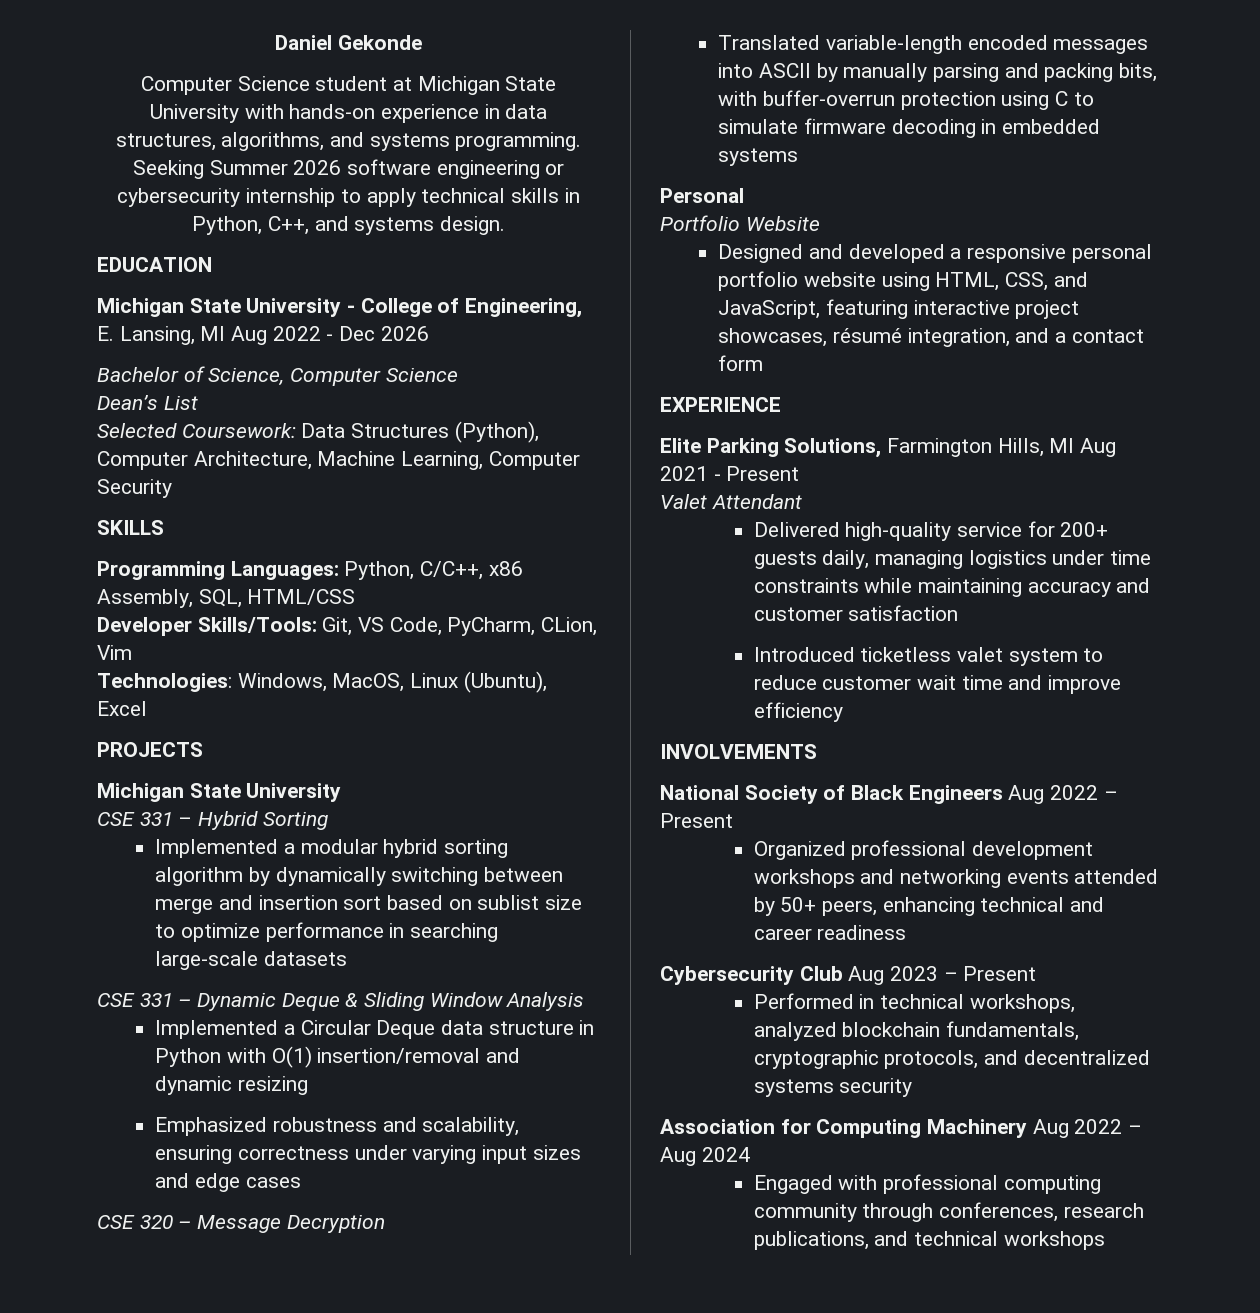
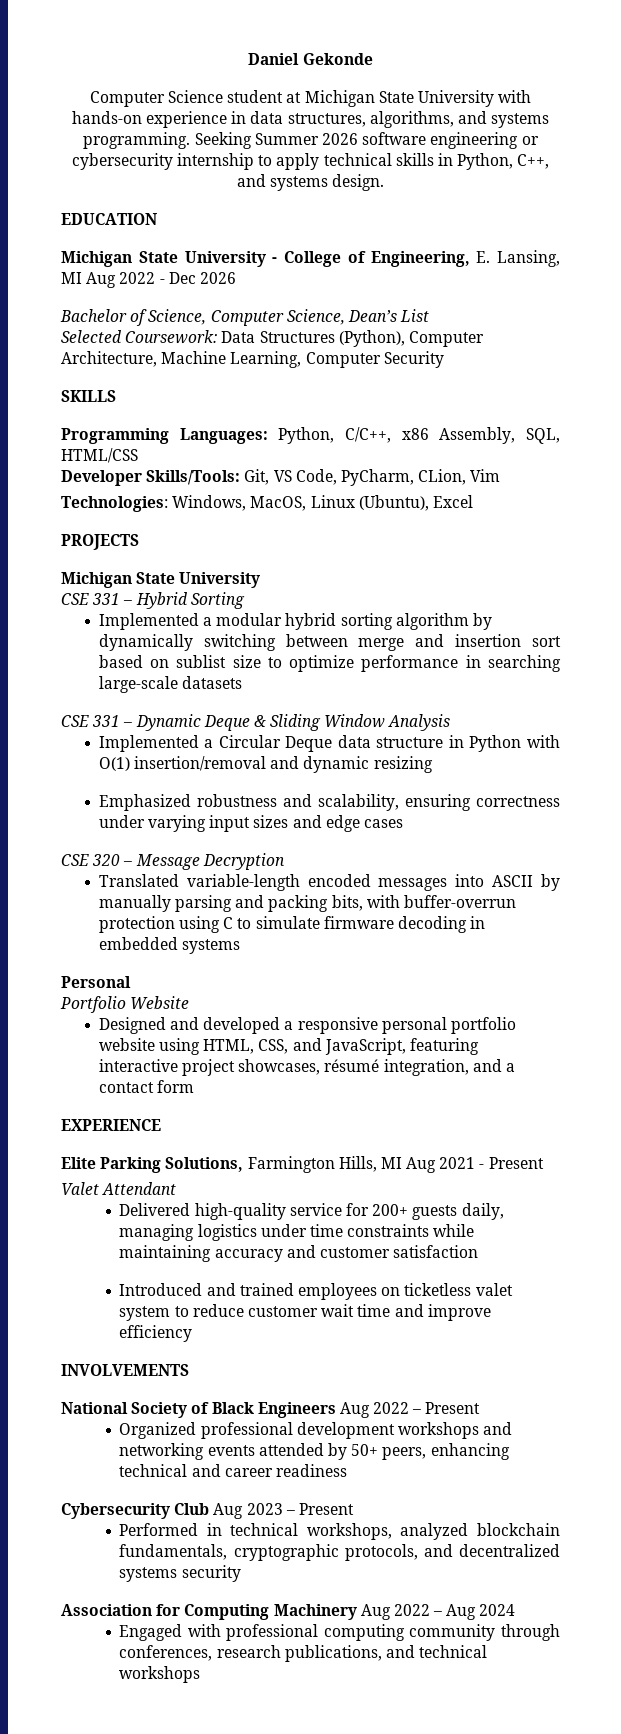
[385,368,458,382] Science // -> [286,309,345,325] Science,
(855, 654) none -> [206,1283,401,1300] and trained employees on

